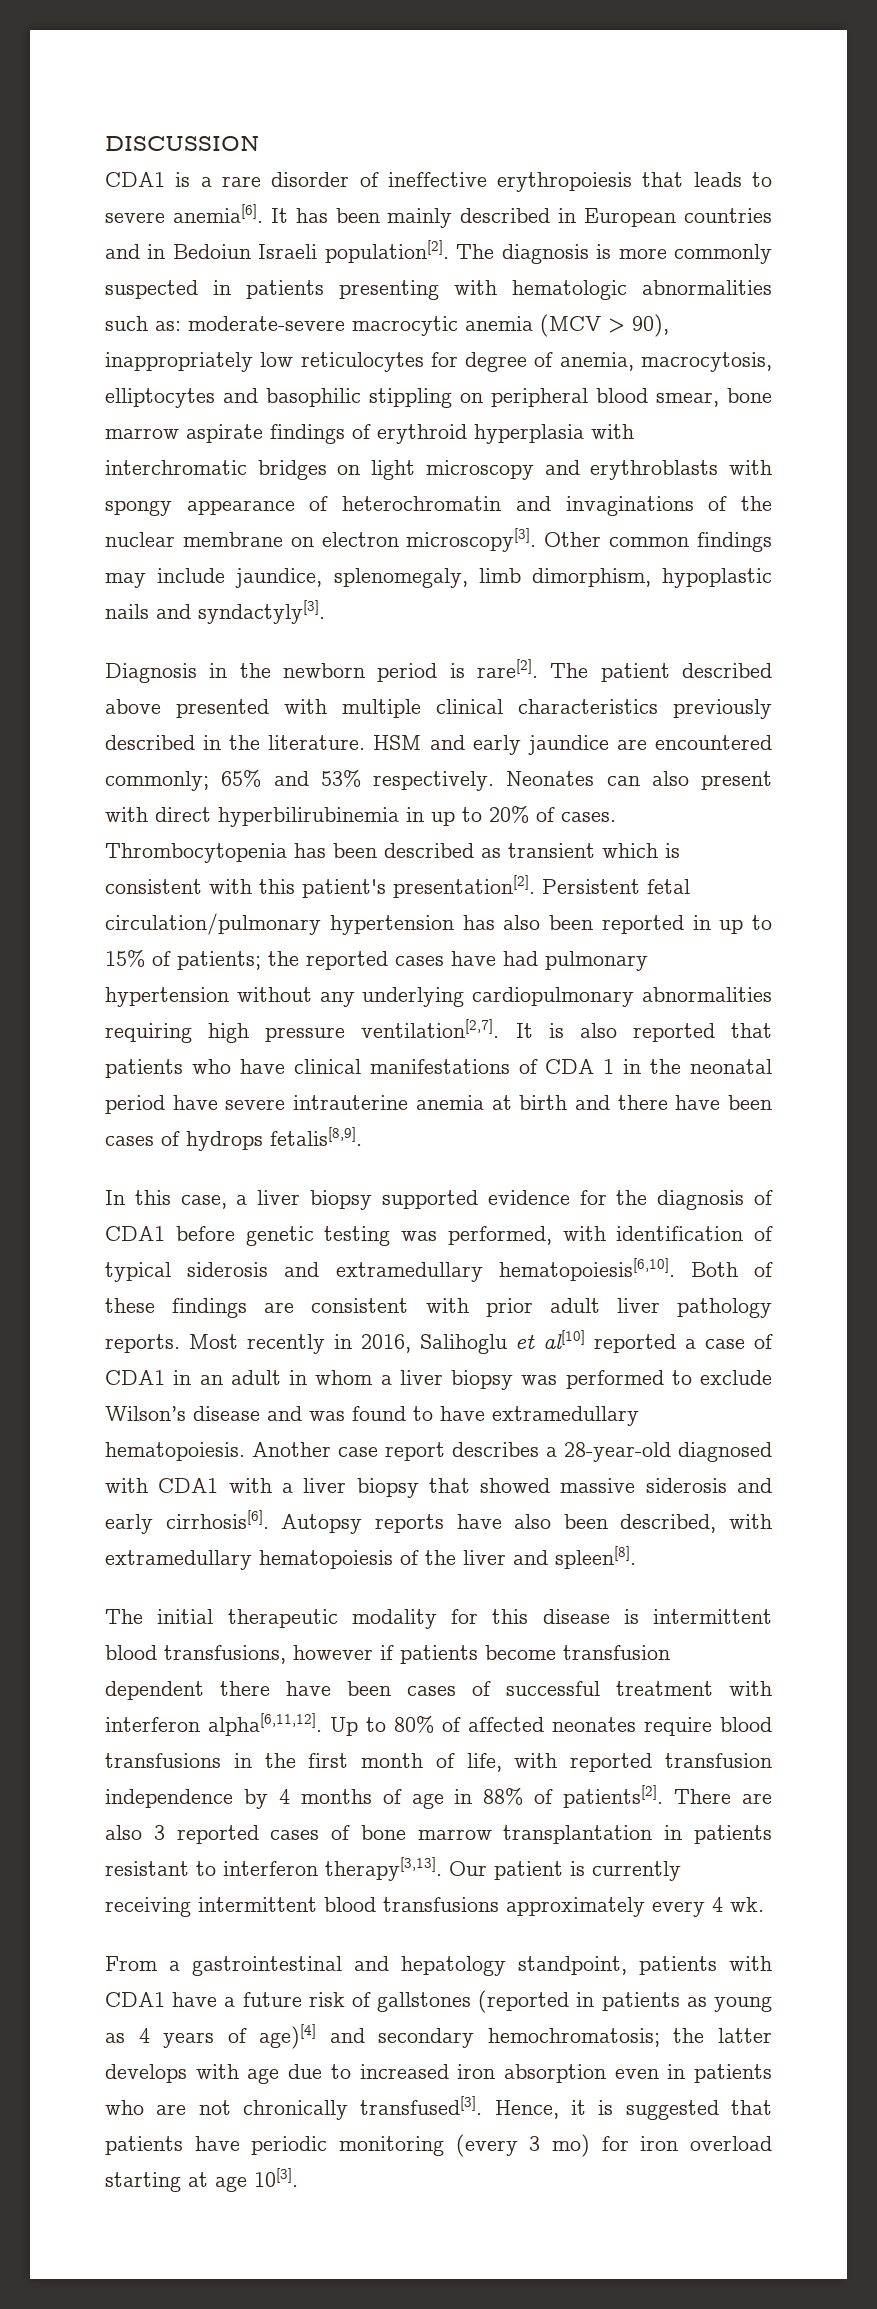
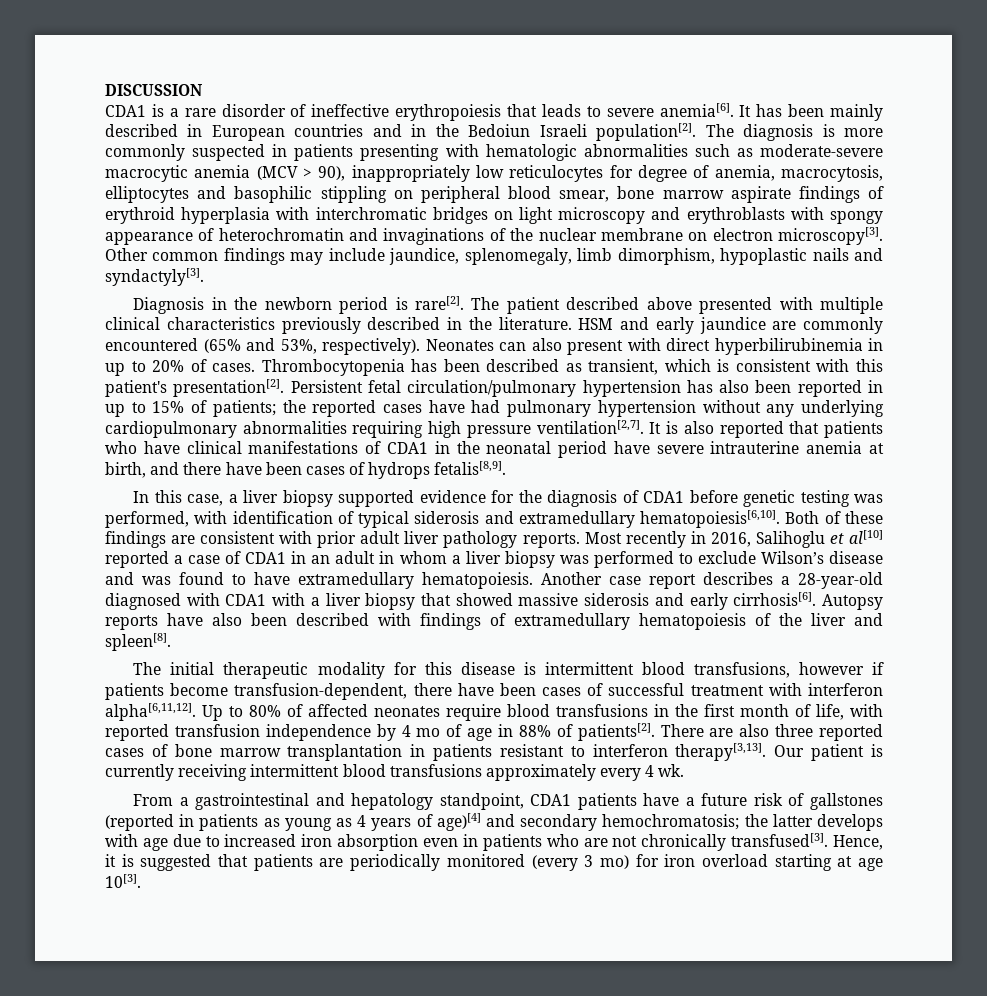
(166, 251) none -> [435,124,459,137] the
[155,321,181,331] as: -> [736,148,753,157] as
[654,735,772,750] [105,769,494,791] encountered commonly; 65% and 53% respectively. -> [803,317,883,334] [105,338,420,355] commonly encountered (65% and 53%, respectively).
[508,843,595,858] transient -> [588,359,659,375] transient,
[545,1059,615,1074] CDA 1 -> [386,442,428,454] CDA1
[519,1095,568,1110] birth -> [105,462,146,478] birth,
[620,1514,772,1533] described, with -> [296,613,506,630] described with findings of
[563,1645,670,1660] [105,1681,204,1700] transfusion dependent -> [234,683,408,700] transfusion-dependent,
[300,1789,372,1804] months -> [416,728,441,737] mo
[153,1825,165,1840] 3 -> [775,724,814,737] three
[639,1956,772,1975] [105,1992,165,2007] patients with CDA1 -> [530,793,637,810] CDA1 patients
[194,2136,444,2156] have periodic monitoring -> [319,854,525,871] are periodically monitored

